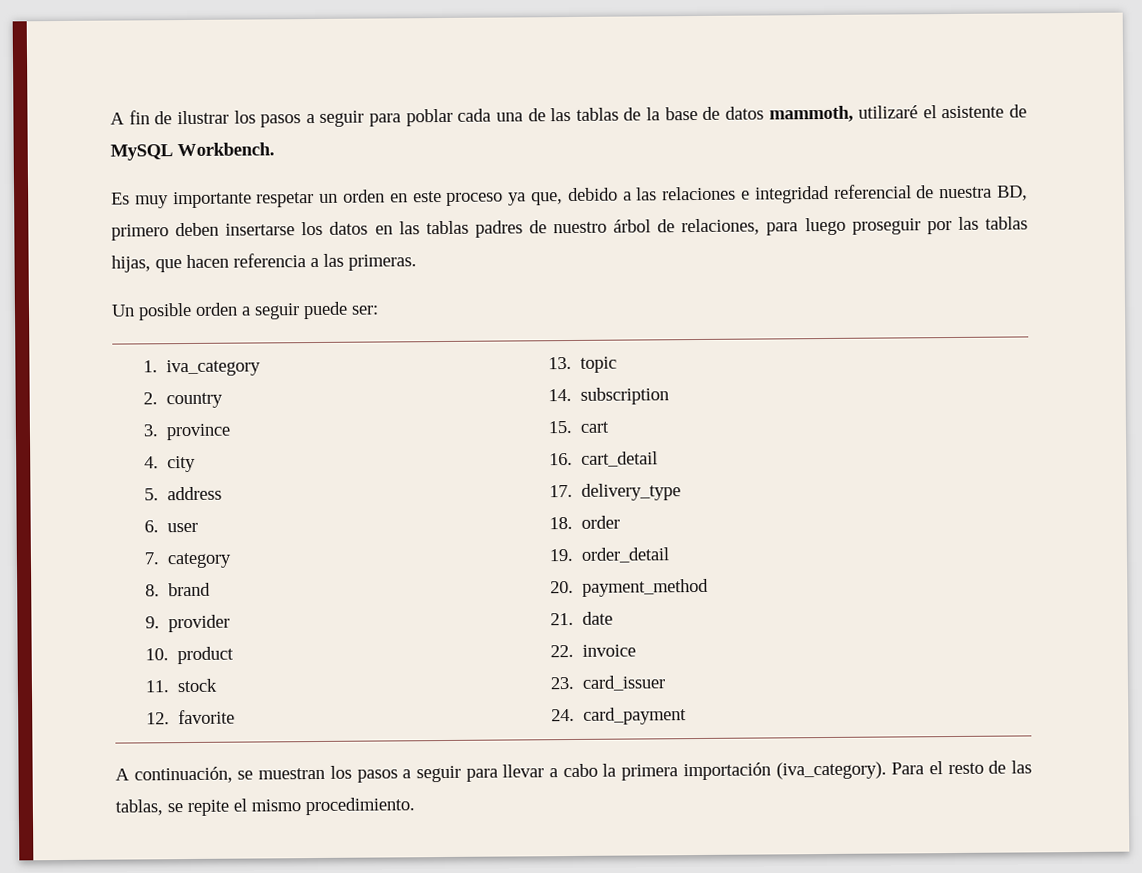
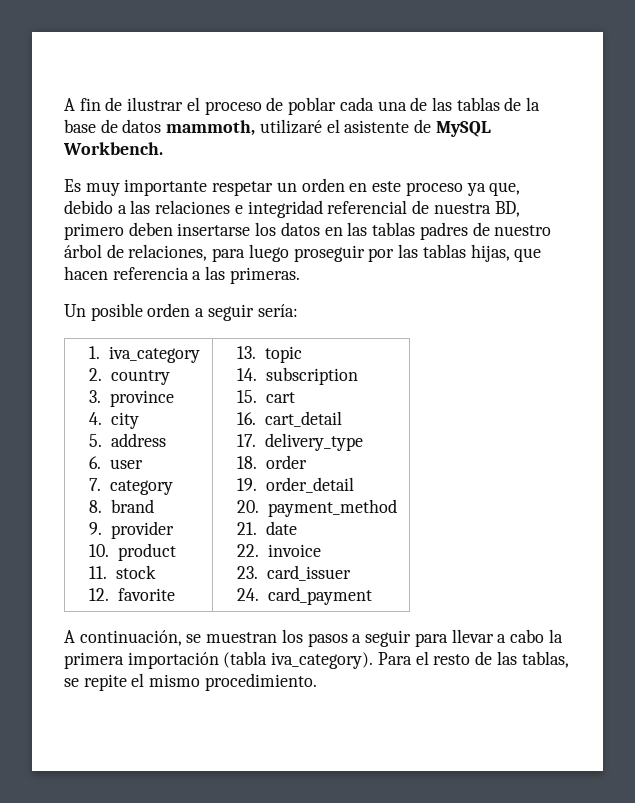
[233,110,401,128] los pasos a seguir para -> [186,97,284,115] el proceso de
[303,301,379,320] puede ser: -> [257,304,298,317] sería:
[775,761,887,780] (iva_category). -> [223,651,374,669] (tabla iva_category).

